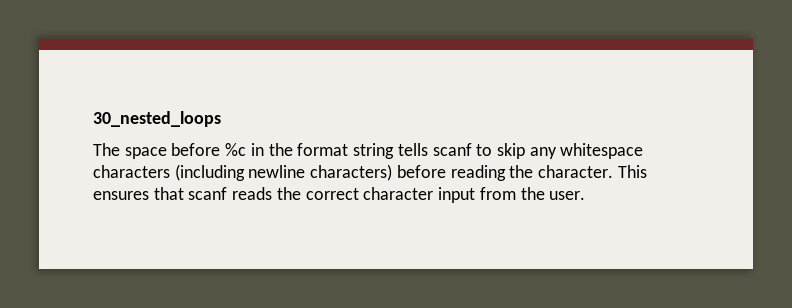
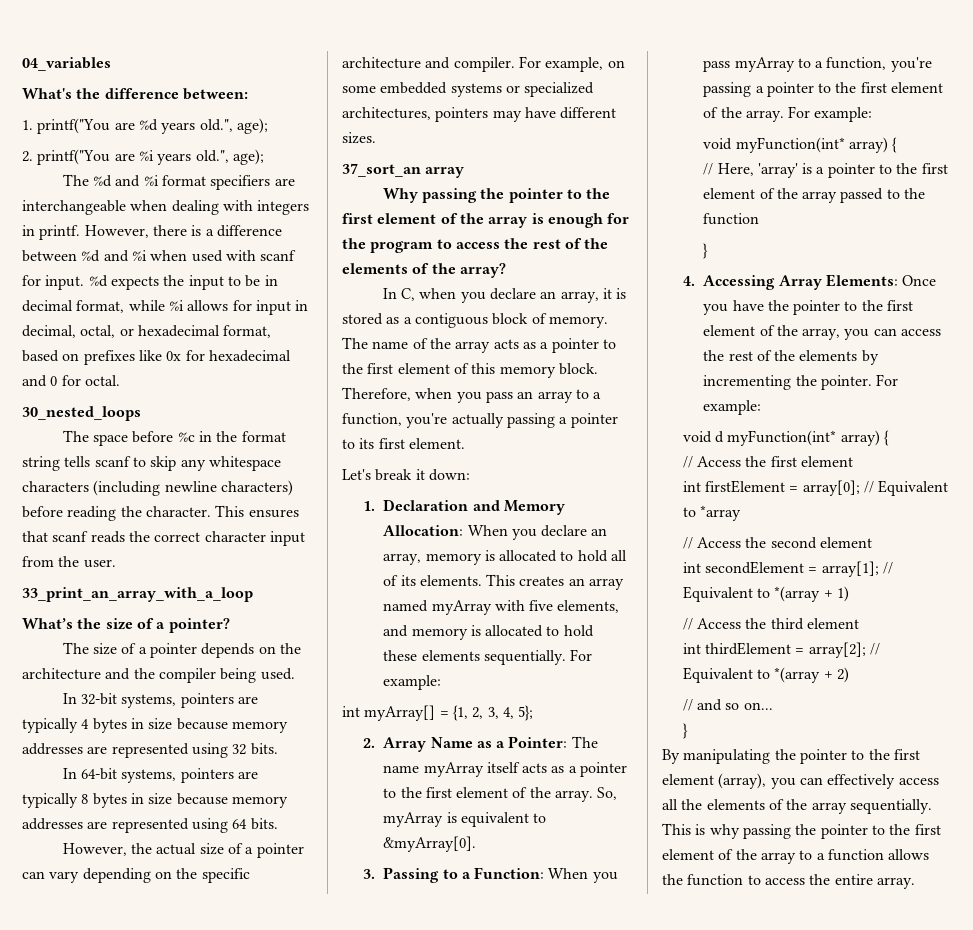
(93, 119) none -> [22,57,111,71] [22,88,248,100] [22,118,268,134] [22,149,264,165] [62,174,295,190] [22,200,310,215] [22,225,282,240] [22,250,297,262] [22,275,278,290] [22,300,309,315] [22,325,272,338] [22,350,291,365] [22,375,120,387] 04_variables // What's the difference between: // 1. printf("You are %d years old.", age); // 2. printf("You are %i years old.", age); // The %d and %i format specifiers are interchangeable when dealing with integers in printf. However, there is a difference between %d and %i when used with scanf for input. %d expects the input to be in decimal format, while %i allows for input in decimal, octal, or hexadecimal format, based on prefixes like 0x for hexadecimal and 0 for octal. //
(586, 195) none -> [22,587,253,602] [22,618,230,633] [62,642,301,658] [22,668,295,683] [62,693,258,708] [22,718,288,733] [22,743,278,758] [62,768,258,783] [22,793,288,808] [22,818,278,833] [62,843,304,858] [22,868,250,883] [342,56,625,72] [342,82,595,97] [342,107,617,122] [342,132,376,144] [342,163,465,178] [382,188,611,203] [342,213,630,228] [342,238,609,253] [342,263,506,278] [382,288,627,303] [342,313,608,328] [342,337,616,353] [342,363,598,378] [342,387,602,403] [342,413,618,428] [342,438,465,449] [342,469,470,481] [362,499,565,515] [383,525,608,540] [383,550,628,565] [383,574,625,590] [383,600,620,615] [383,625,594,640] [383,649,593,665] [383,675,442,690] [342,705,534,721] [362,736,598,752] [383,762,628,777] [383,787,618,802] [383,812,547,827] [383,836,477,852] [362,867,618,883] [703,57,932,72] [703,82,944,97] [703,106,873,122] [703,137,898,153] [703,163,948,178] [703,188,926,203] [703,213,760,225] [703,243,709,259] [682,274,937,290] [703,300,914,315] [703,325,942,340] [703,350,879,365] [703,374,899,390] [703,400,762,415] [682,430,889,446] [682,456,853,468] [682,480,949,496] [682,505,741,521] [682,537,872,549] [682,561,893,577] [682,586,849,602] [682,618,859,630] [682,642,880,658] [682,667,849,683] [682,699,773,711] [682,723,688,739] [662,749,920,764] [662,773,939,789] [662,799,932,814] [662,823,941,839] [662,849,930,864] [662,874,915,889] // 33_print_an_array_with_a_loop // What’s the size of a pointer? // The size of a pointer depends on the architecture and the compiler being used. // In 32-bit systems, pointers are typically 4 bytes in size because memory addresses are represented using 32 bits. // In 64-bit systems, pointers are typically 8 bytes in size because memory addresses are represented using 64 bits. // However, the actual size of a pointer can vary depending on the specific architecture and compiler. For example, on some embedded systems or specialized architectures, pointers may have different sizes. // 37_sort_an array // Why passing the pointer to the first element of the array is enough for the program to access the rest of the elements of the array? // In C, when you declare an array, it is stored as a contiguous block of memory. The name of the array acts as a pointer to the first element of this memory block. Therefore, when you pass an array to a function, you're actually passing a pointer to its first element. // Let's break it down: // 1. Declaration and Memory Allocation: When you declare an array, memory is allocated to hold all of its elements. This creates an array named myArray with five elements, and memory is allocated to hold these elements sequentially. For example: // int myArray[] = {1, 2, 3, 4, 5}; // 2. Array Name as a Pointer: The name myArray itself acts as a pointer to the first element of the array. So, myArray is equivalent to &myArray[0]. // 3. Passing to a Function: When you pass myArray to a function, you're passing a pointer to the first element of the array. For example: // void myFunction(int* array) { // // Here, 'array' is a pointer to the first element of the array passed to the function // } // 4. Accessing Array Elements: Once you have the pointer to the first element of the array, you can access the rest of the elements by incrementing the pointer. For example: // void d myFunction(int* array) { // // Access the first element // int firstElement = array[0]; // Equivalent to *array // // Access the second element // int secondElement = array[1]; // Equivalent to *(array + 1) // // Access the third element // int thirdElement = array[2]; // Equivalent to *(array + 2) // // and so on... // } // By manipulating the pointer to the first element (array), you can effectively access all the elements of the array sequentially. This is why passing the pointer to the first element of the array to a function allows the function to access the entire array.

